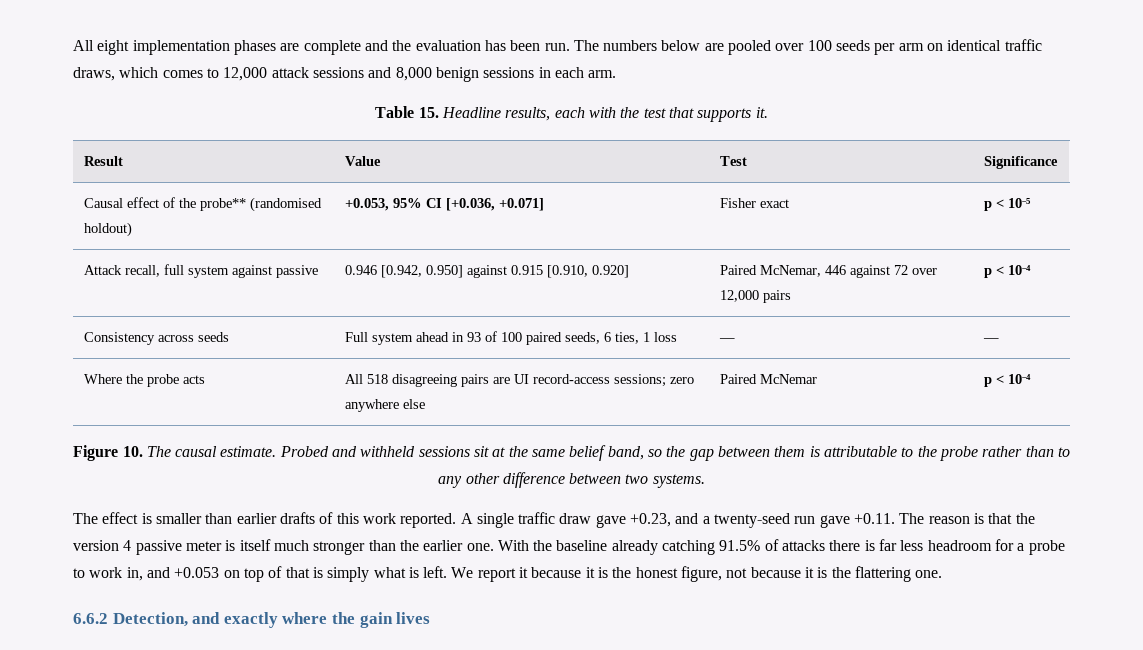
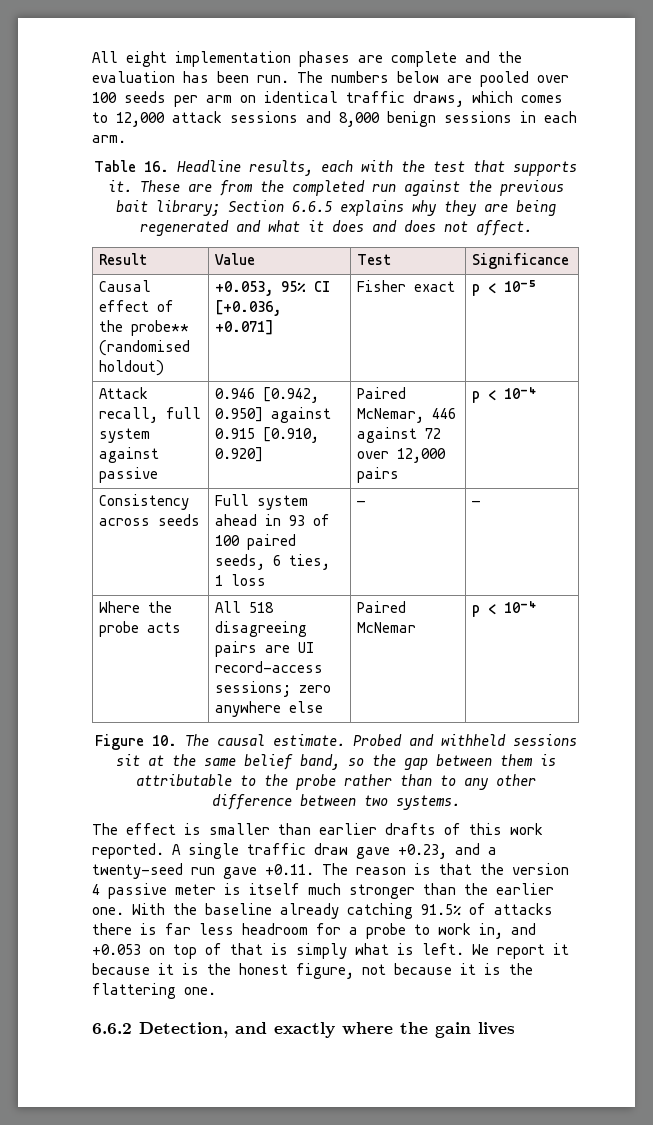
[418,107,439,118] 15. -> [144,161,169,172] 16.
(768, 112) none -> [139,180,564,196] [115,200,556,216] [139,220,532,236] These are from the completed run against the previous bait library; Section 6.6.5 explains why they are being regenerated and what it does and does not affect.

